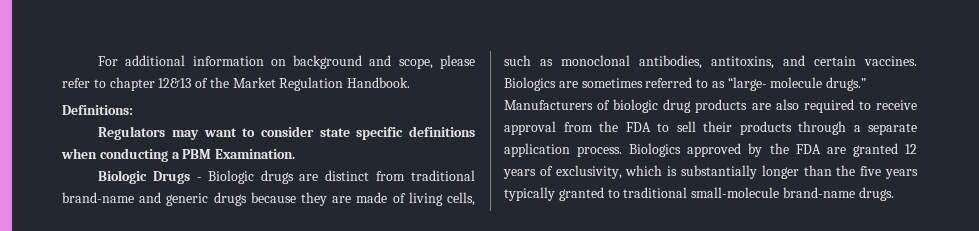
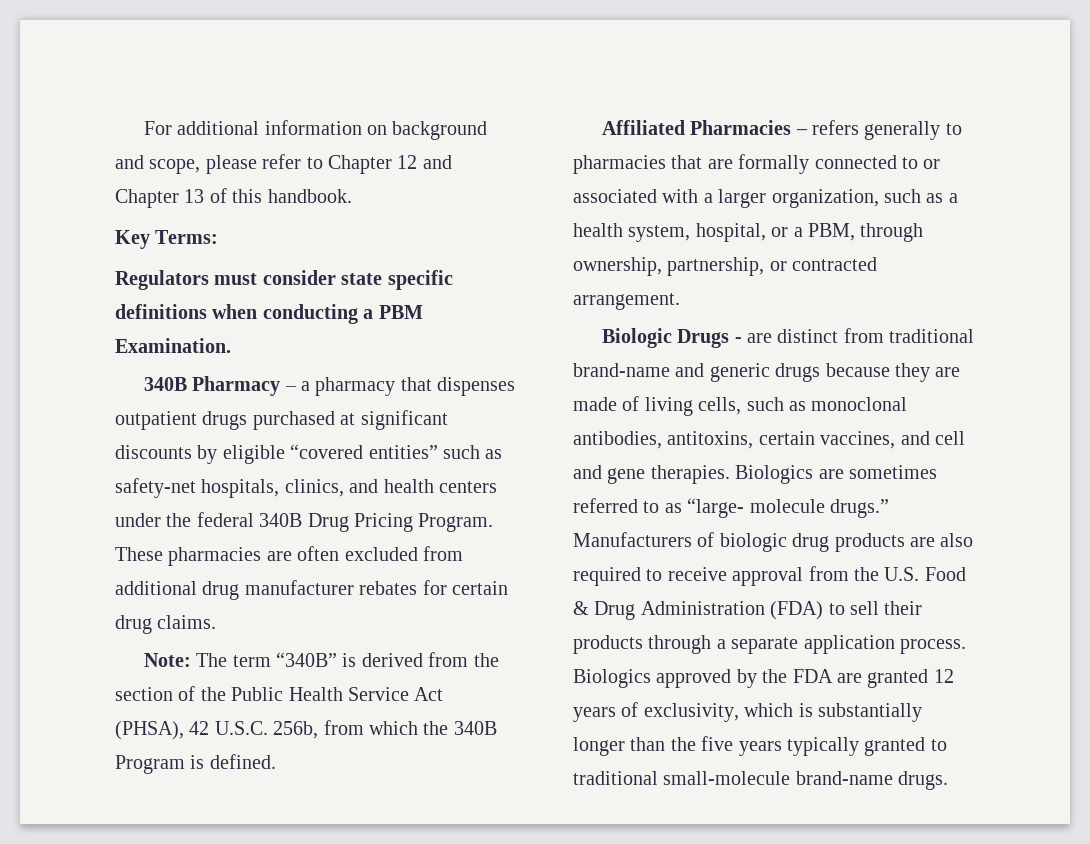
[109,77,411,91] [62,105,133,115] [98,126,256,140] chapter 12&13 of the Market Regulation Handbook. // Definitions: // Regulators may want to -> [328,155,452,174] [115,188,352,208] [115,230,219,249] [115,270,258,290] Chapter 12 and Chapter 13 of this handbook. // Key Terms: // Regulators must
(296, 154) none -> [143,376,516,396] [115,410,448,430] [115,444,503,464] [115,478,497,498] [115,512,494,532] [115,546,463,566] [115,580,508,600] [115,615,217,634] [143,652,499,667] [115,686,444,701] [115,720,497,740] [115,754,276,774] [601,120,962,140] [573,154,941,174] [573,189,958,208] [573,223,924,242] [573,257,878,276] [573,293,680,310] // 340B Pharmacy – a pharmacy that dispenses outpatient drugs purchased at significant discounts by eligible “covered entities” such as safety-net hospitals, clinics, and health centers under the federal 340B Drug Pricing Program. These pharmacies are often excluded from additional drug manufacturer rebates for certain drug claims. // Note: The term “340B” is derived from the section of the Public Health Service Act (PHSA), 42 U.S.C. 256b, from which the 340B Program is defined. // Affiliated Pharmacies – refers generally to pharmacies that are formally connected to or associated with a larger organization, such as a health system, hospital, or a PBM, through ownership, partnership, or contracted arrangement.
[207,170,294,184] Biologic drugs -> (742, 340) none
[783,55,917,66] and certain vaccines. -> [758,431,965,449] [573,465,730,484] certain vaccines, and cell and gene therapies.
[625,122,651,132] FDA -> [884,567,966,581] [573,601,824,620] U.S. Food & Drug Administration (FDA)

